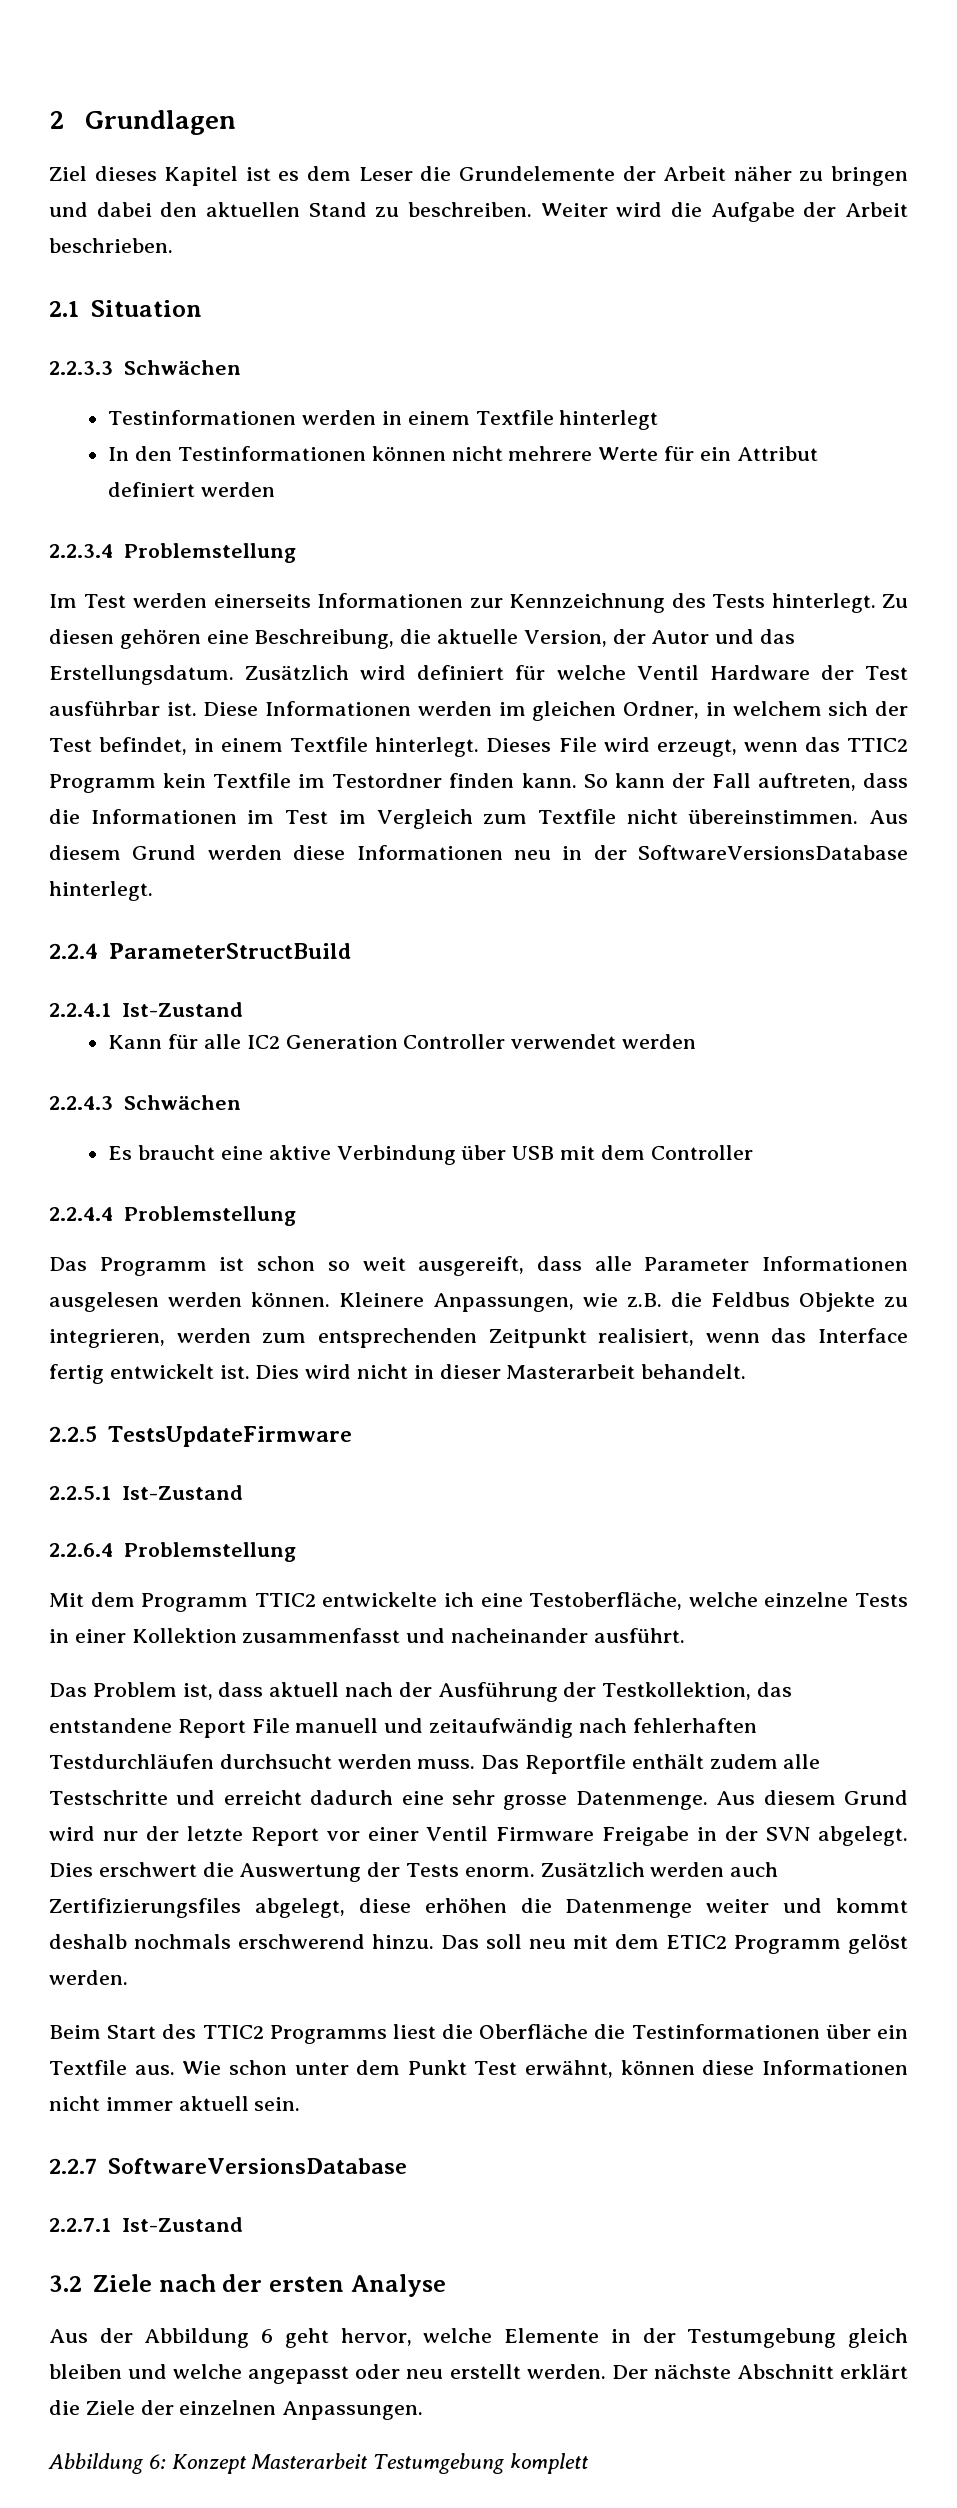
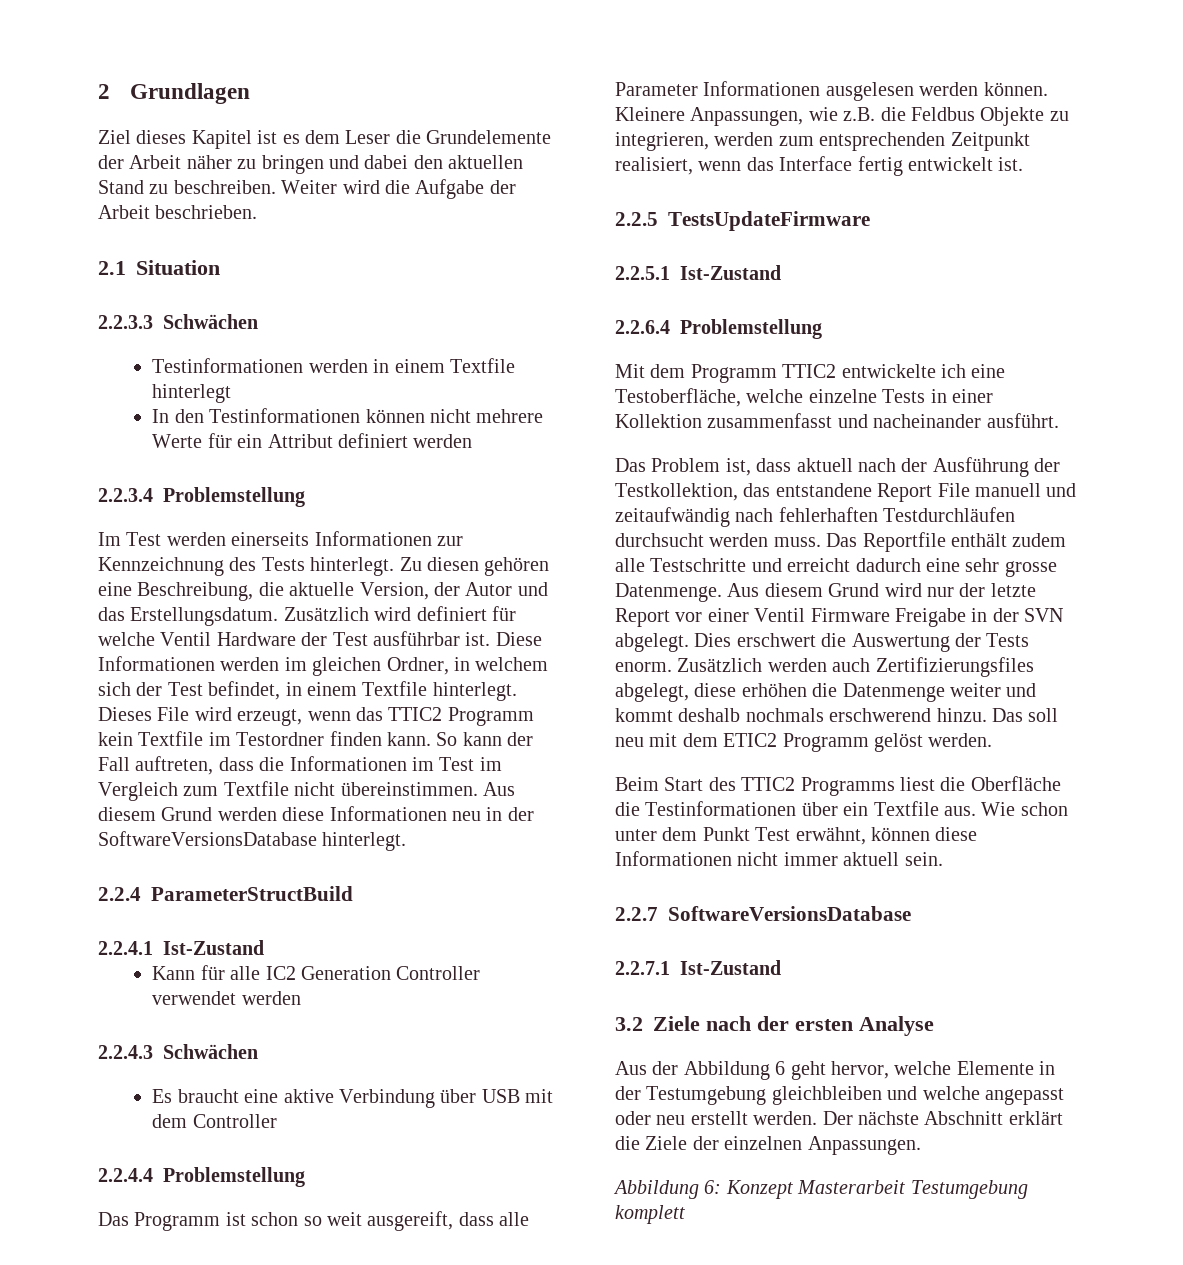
[255,1364,747,1379] Dies wird nicht in dieser Masterarbeit behandelt. -> (1024, 164) none
[847,2328,908,2348] [49,2364,122,2379] gleich bleiben -> [771,1086,882,1105] gleichbleiben

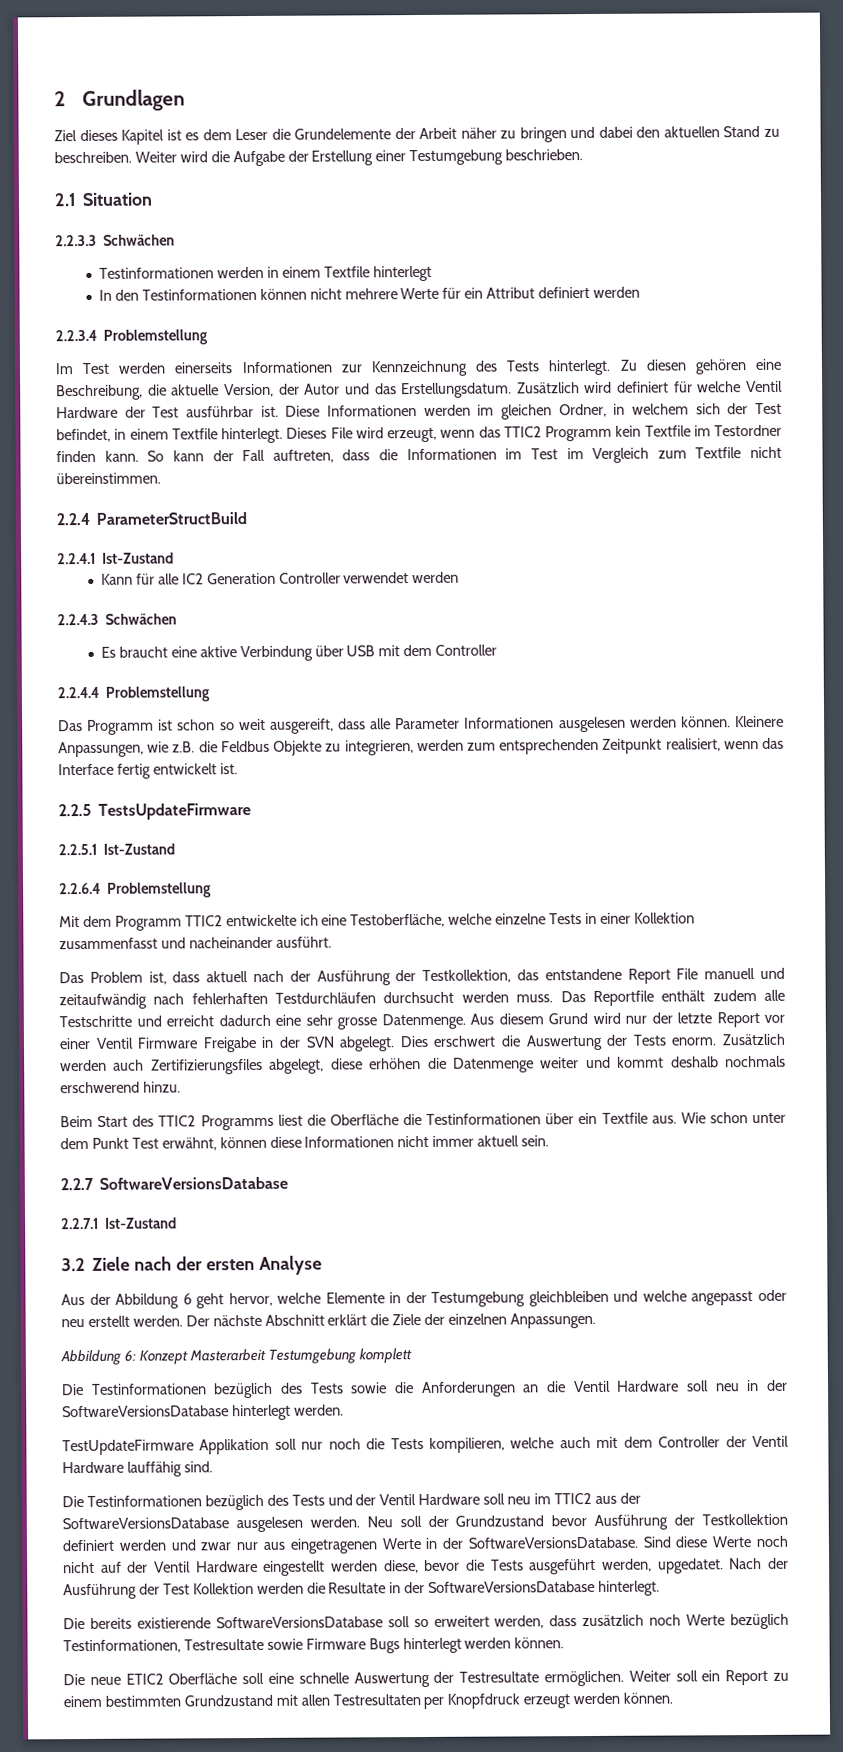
[98,205,150,219] Arbeit -> [311,149,504,166] Erstellung einer Testumgebung
[483,782,515,796] [98,806,534,821] [98,831,407,851] Aus diesem Grund werden diese Informationen neu in der SoftwareVersionsDatabase hinterlegt. -> (161, 478) none
[992,708,1059,722] [615,733,993,752] Das soll neu mit dem ETIC2 Programm gelöst werden. -> (181, 1087) none
(685, 1214) none -> [62,1379,788,1399] [62,1404,344,1421] [62,1435,790,1456] [62,1461,213,1477] [62,1492,641,1511] [62,1513,788,1533] [62,1535,789,1554] [63,1557,789,1576] [63,1580,661,1600] [63,1613,789,1630] [63,1637,565,1654] [63,1669,789,1688] [63,1692,674,1710] // Die Testinformationen bezüglich des Tests sowie die Anforderungen an die Ventil Hardware soll neu in der SoftwareVersionsDatabase hinterlegt werden. // TestUpdateFirmware Applikation soll nur noch die Tests kompilieren, welche auch mit dem Controller der Ventil Hardware lauffähig sind. // Die Testinformationen bezüglich des Tests und der Ventil Hardware soll neu im TTIC2 aus der SoftwareVersionsDatabase ausgelesen werden. Neu soll der Grundzustand bevor Ausführung der Testkollektion definiert werden und zwar nur aus eingetragenen Werte in der SoftwareVersionsDatabase. Sind diese Werte noch nicht auf der Ventil Hardware eingestellt werden diese, bevor die Tests ausgeführt werden, upgedatet. Nach der Ausführung der Test Kollektion werden die Resultate in der SoftwareVersionsDatabase hinterlegt. // Die bereits existierende SoftwareVersionsDatabase soll so erweitert werden, dass zusätzlich noch Werte bezüglich Testinformationen, Testresultate sowie Firmware Bugs hinterlegt werden können. // Die neue ETIC2 Oberfläche soll eine schnelle Auswertung der Testresultate ermöglichen. Weiter soll ein Report zu einem bestimmten Grundzustand mit allen Testresultaten per Knopfdruck erzeugt werden können.

